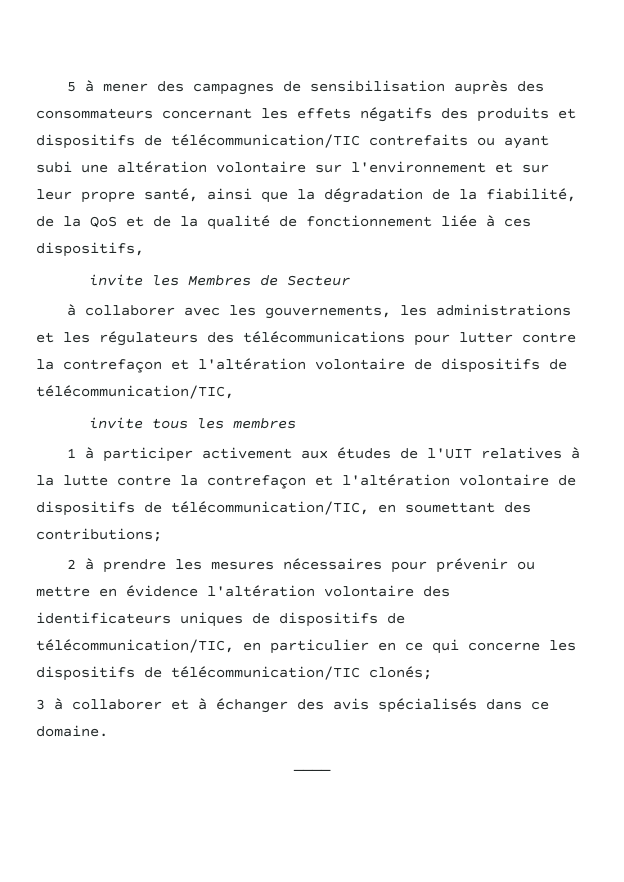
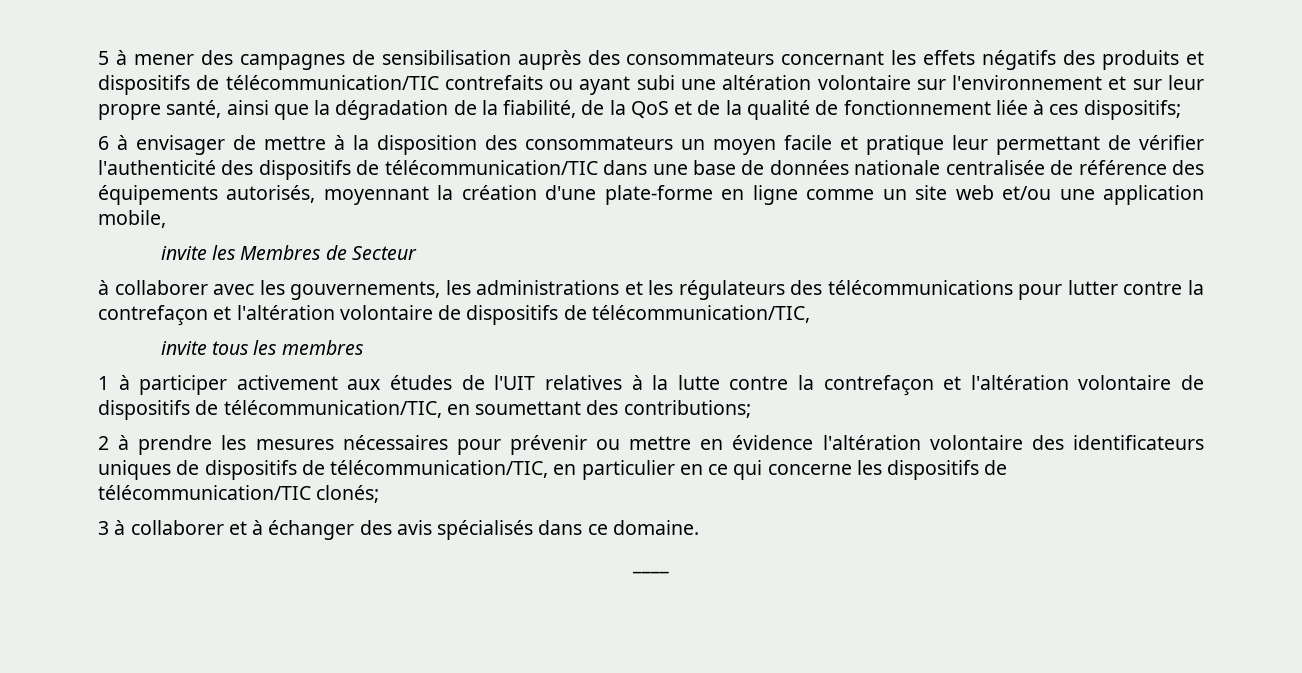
[36,242,144,257] dispositifs, -> [1083,100,1181,120] [98,135,1204,155] [98,160,1204,180] [98,185,1205,205] [98,210,166,228] dispositifs; // 6 à envisager de mettre à la disposition des consommateurs un moyen facile et pratique leur permettant de vérifier l'authenticité des dispositifs de télécommunication/TIC dans une base de données nationale centralisée de référence des équipements autorisés, moyennant la création d'une plate-forme en ligne comme un site web et/ou une application mobile,

